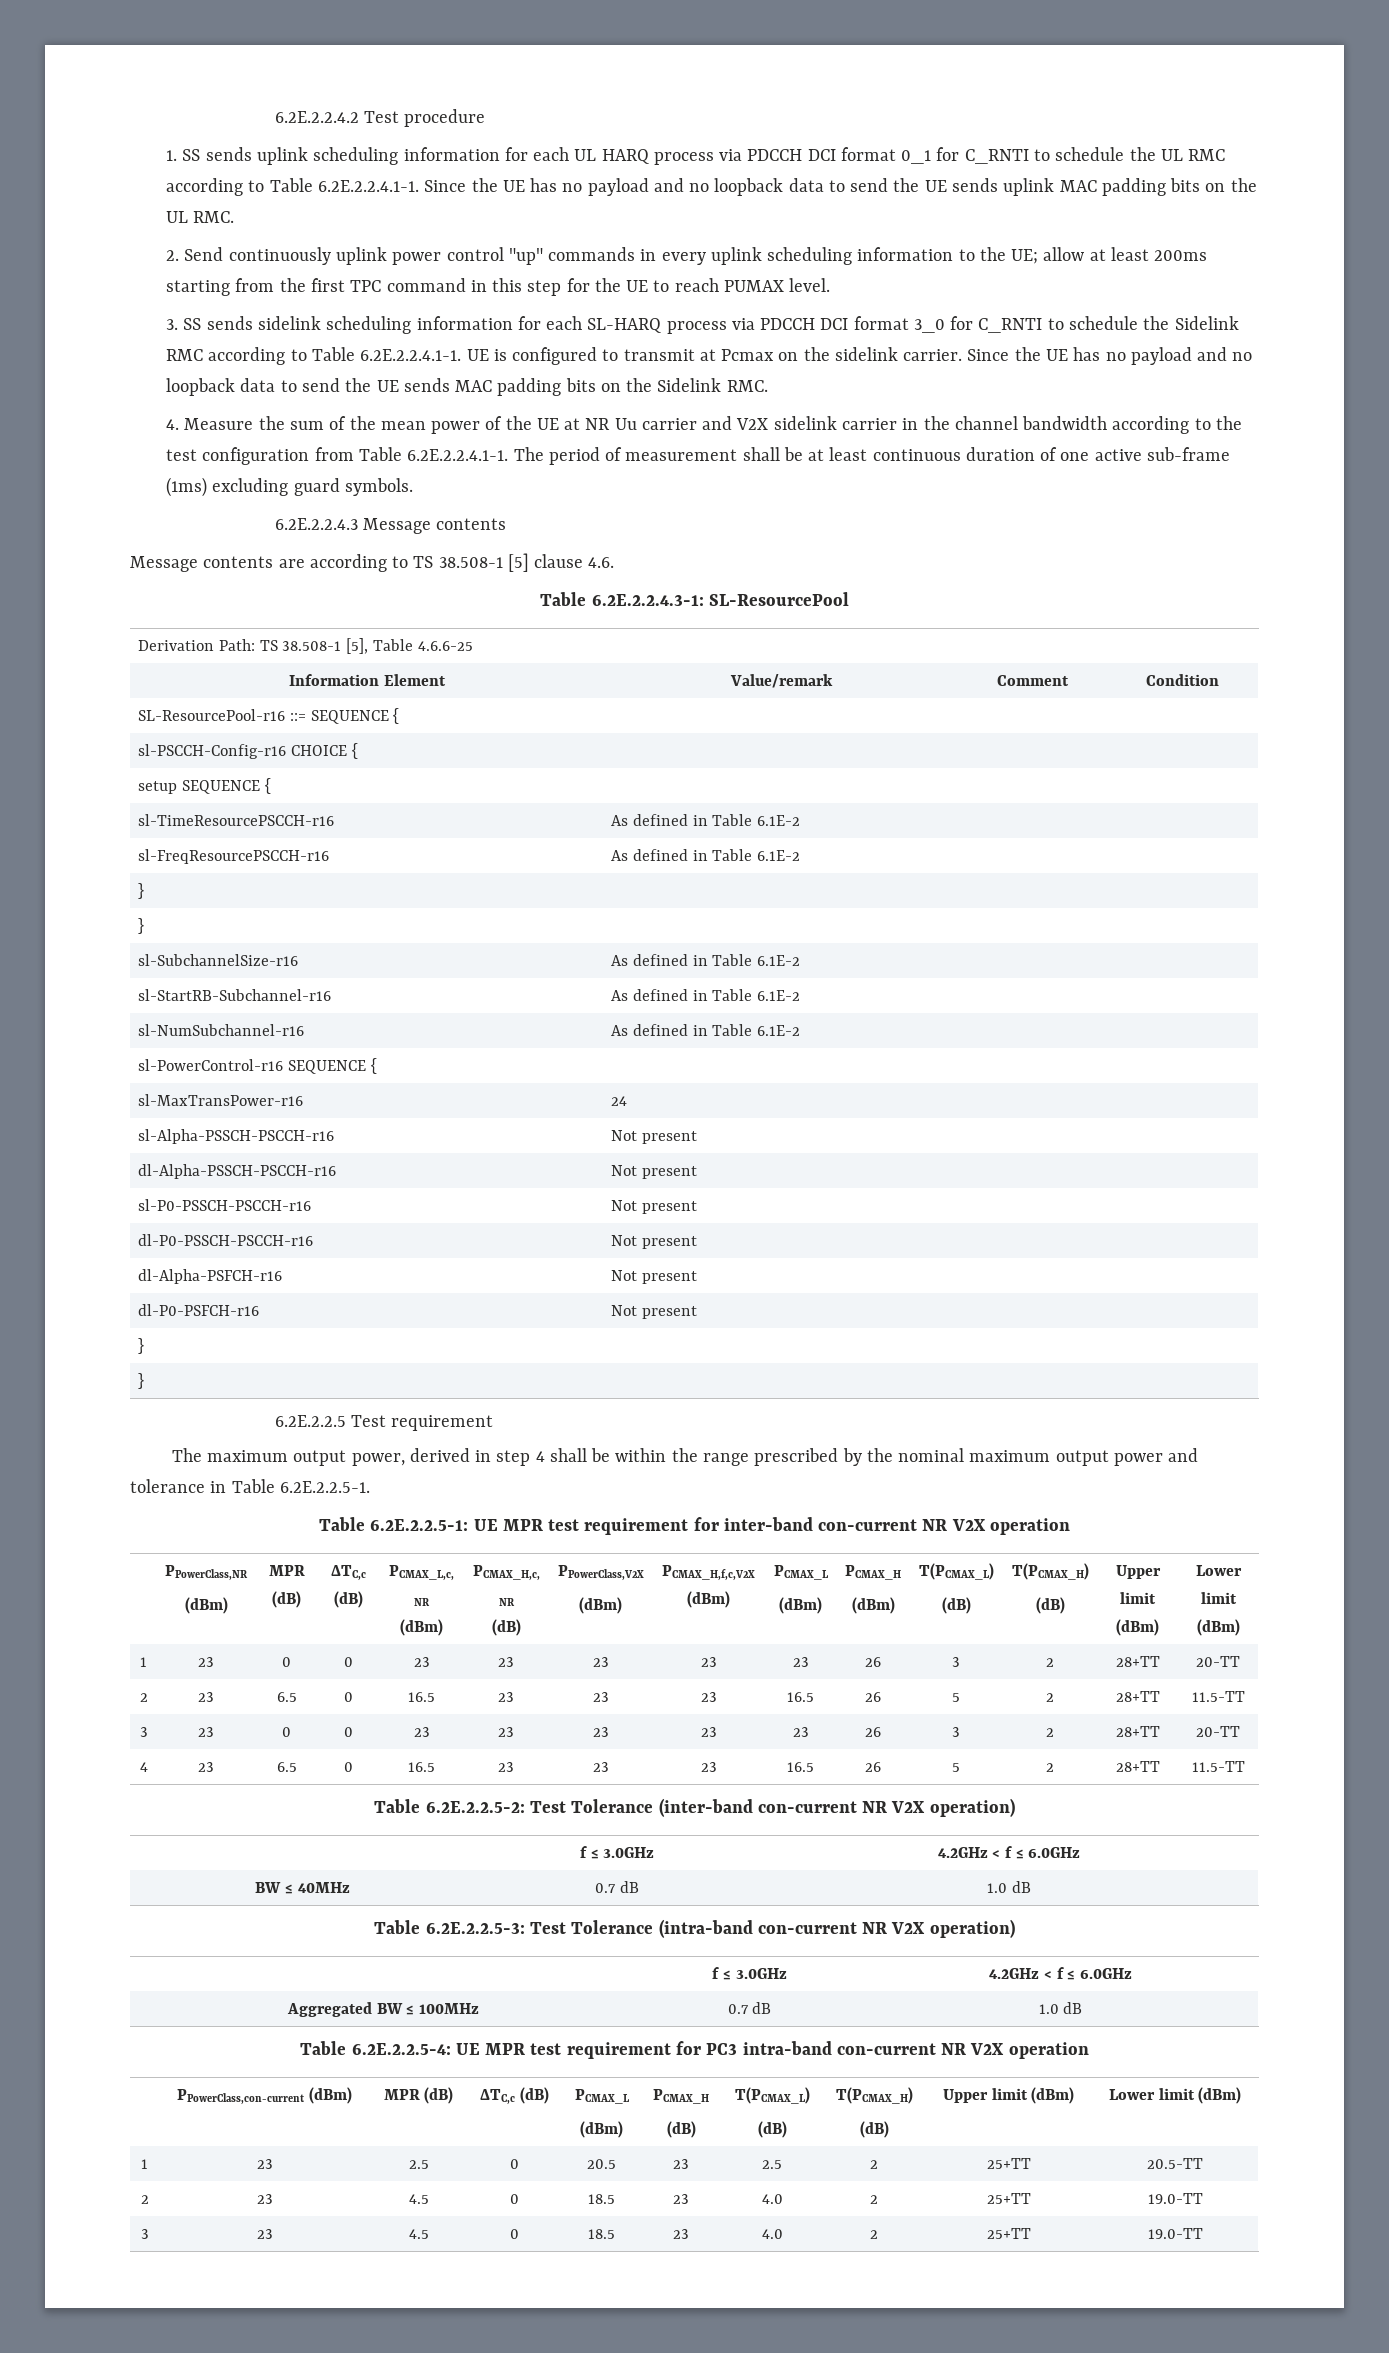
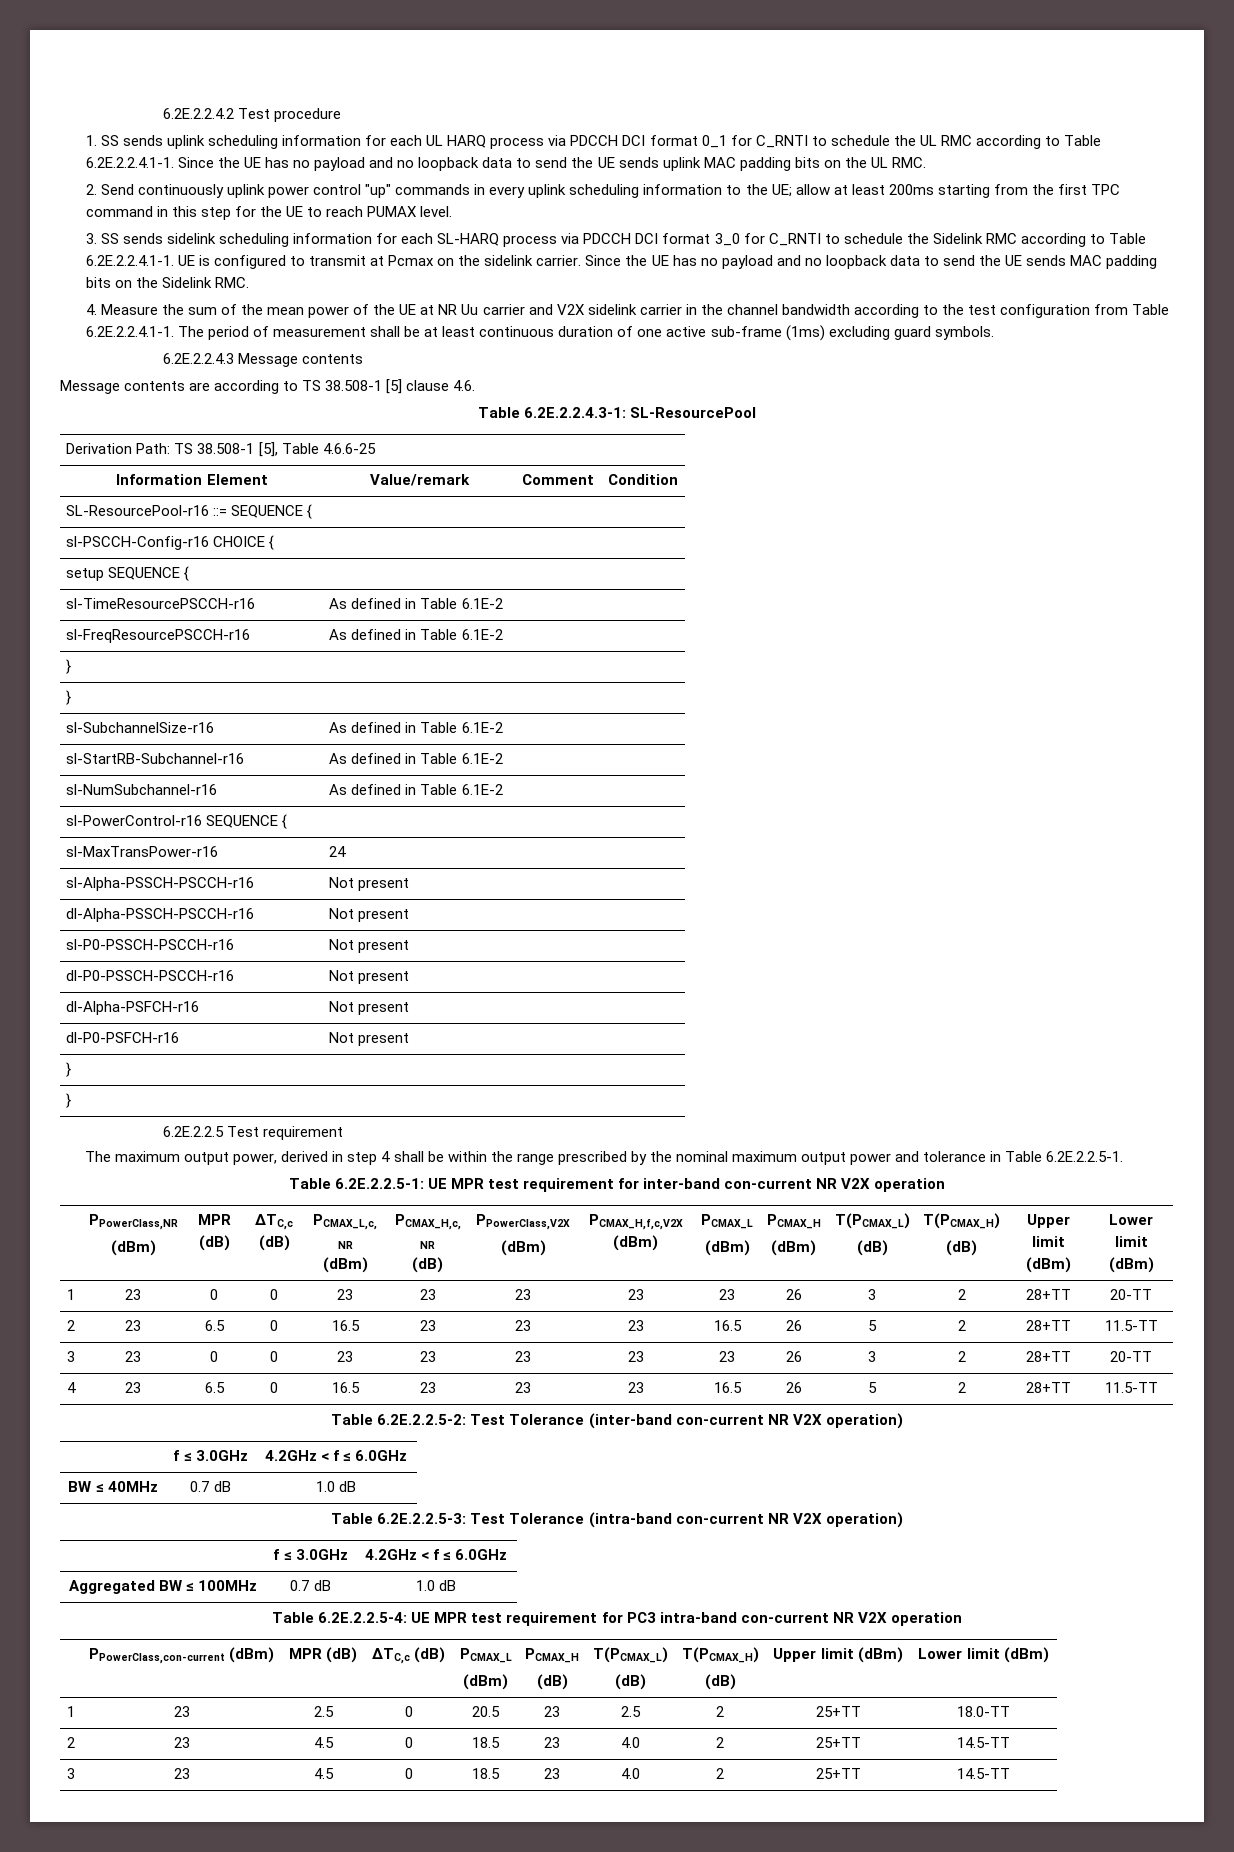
[1147,2158,1203,2169] 20.5-TT -> [957,1706,1010,1717] 18.0-TT
[1147,2193,1203,2204] 19.0-TT -> [957,1737,1010,1748] 14.5-TT
[1147,2228,1203,2239] 19.0-TT -> [957,1768,1010,1779] 14.5-TT

